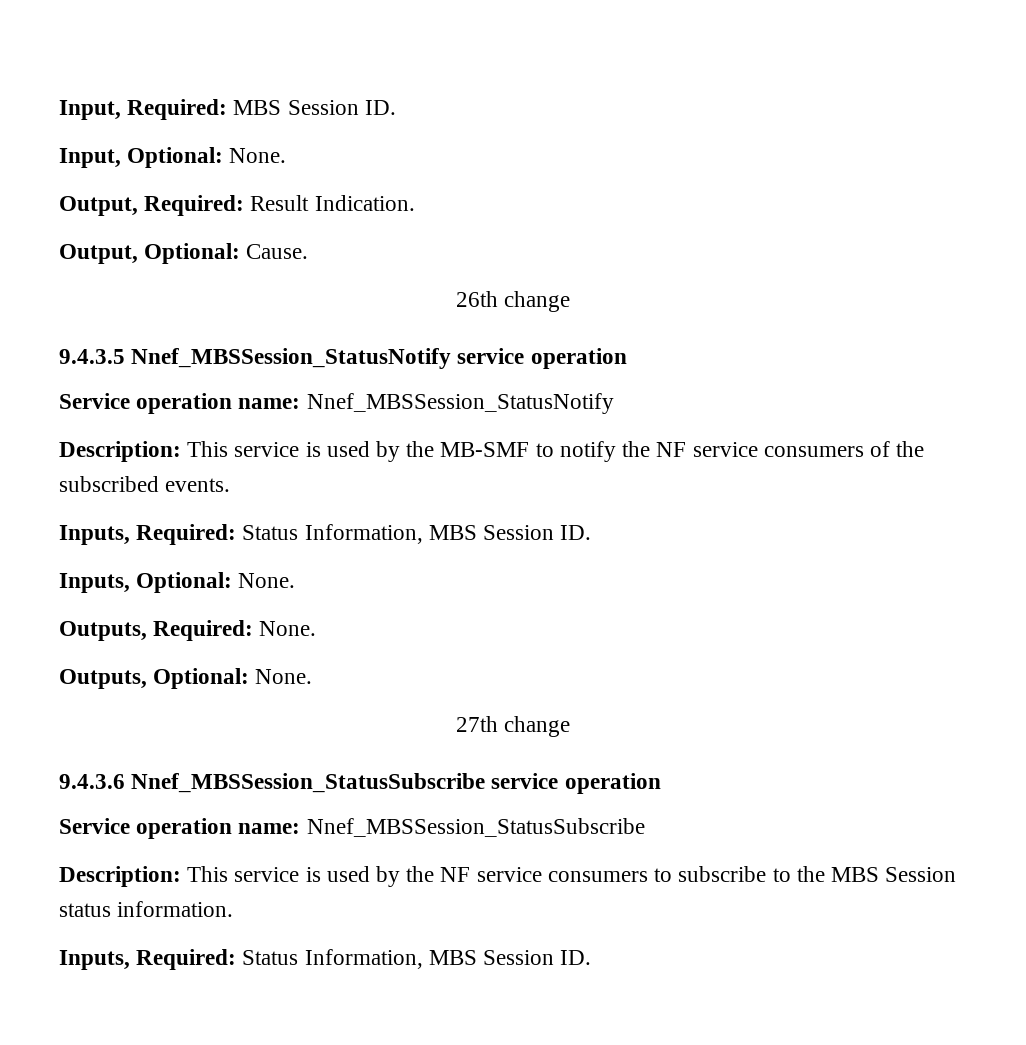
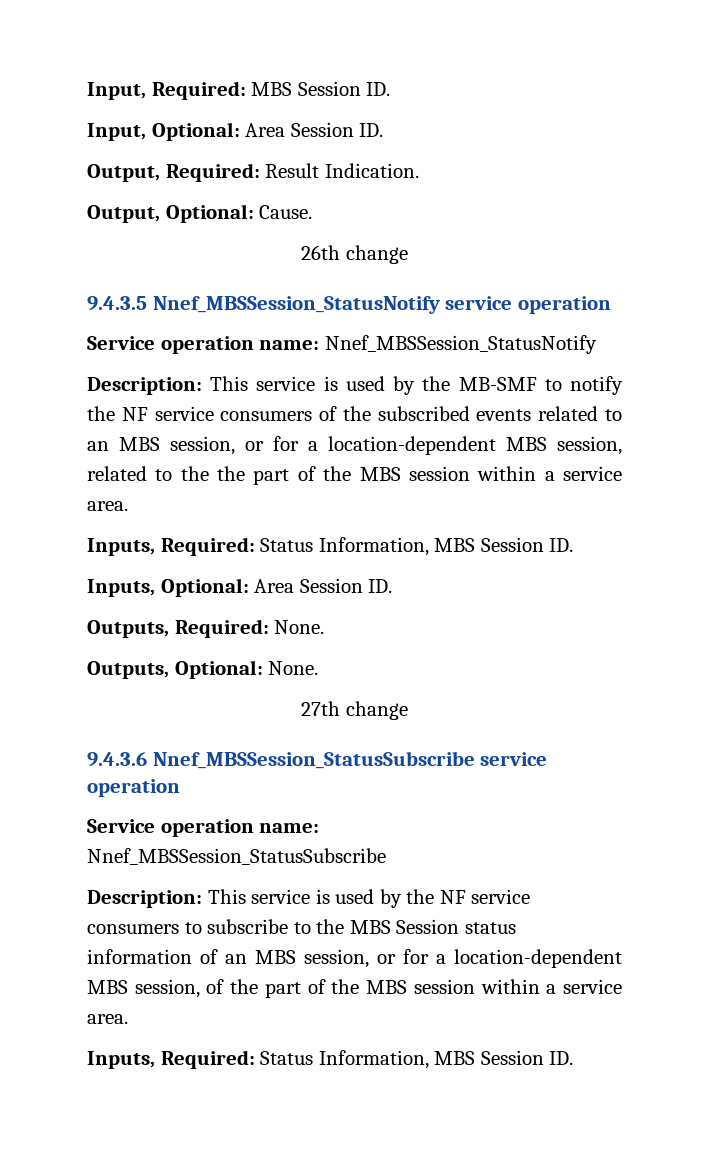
[229,148,287,163] None. -> [245,122,384,137] Area Session ID.
[165,478,231,492] events. -> [476,406,622,421] [87,436,622,455] [87,466,623,485] [87,501,128,511] events related to an MBS session, or for a location-dependent MBS session, related to the the part of the MBS session within a service area.
[238,573,296,588] None. -> [254,578,393,593] Area Session ID.
[117,901,234,917] information. -> [87,949,622,968] [87,979,622,998] [87,1014,128,1024] information of an MBS session, or for a location-dependent MBS session, of the part of the MBS session within a service area.

